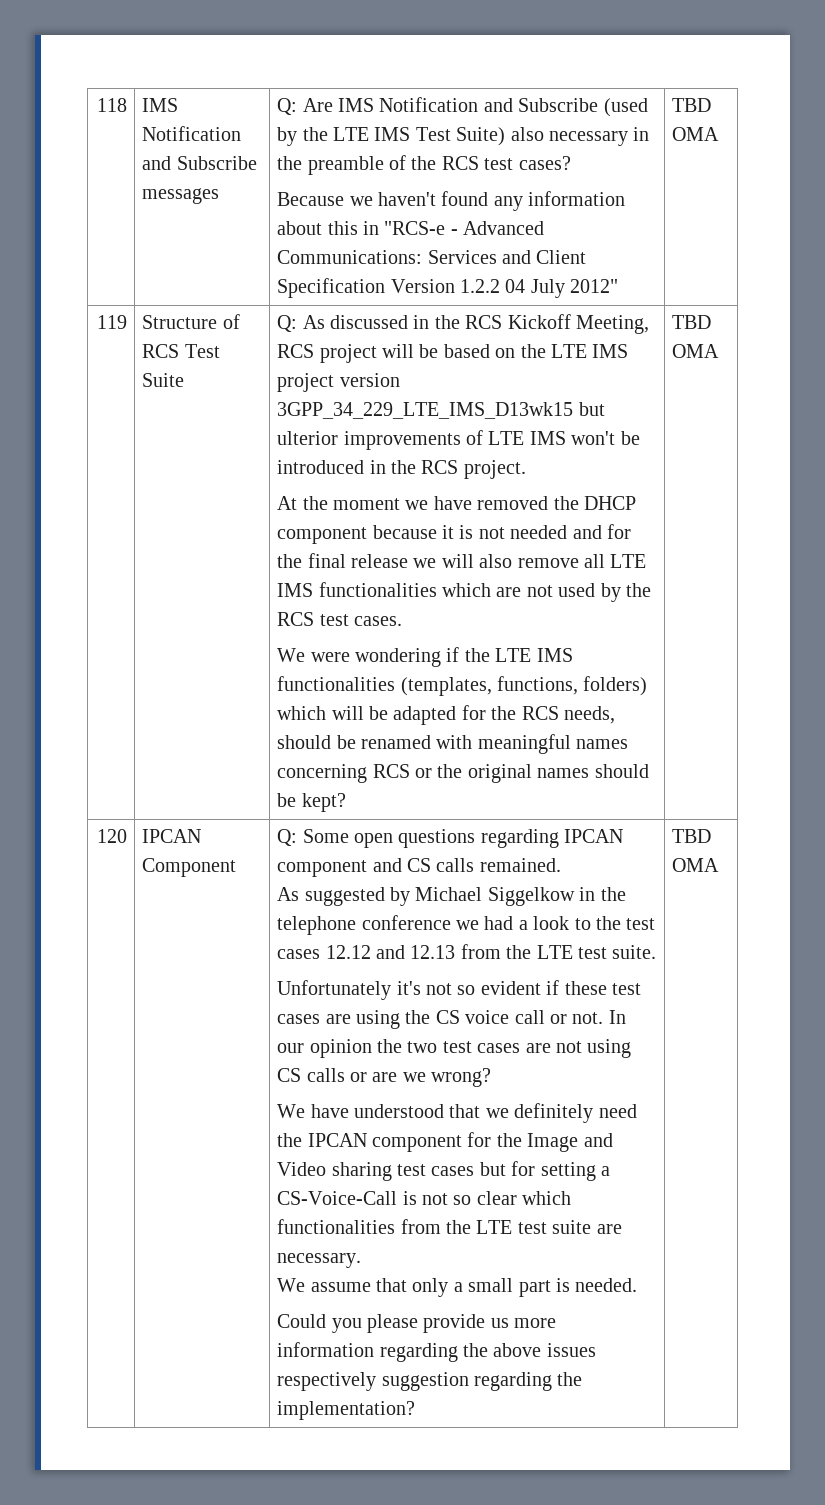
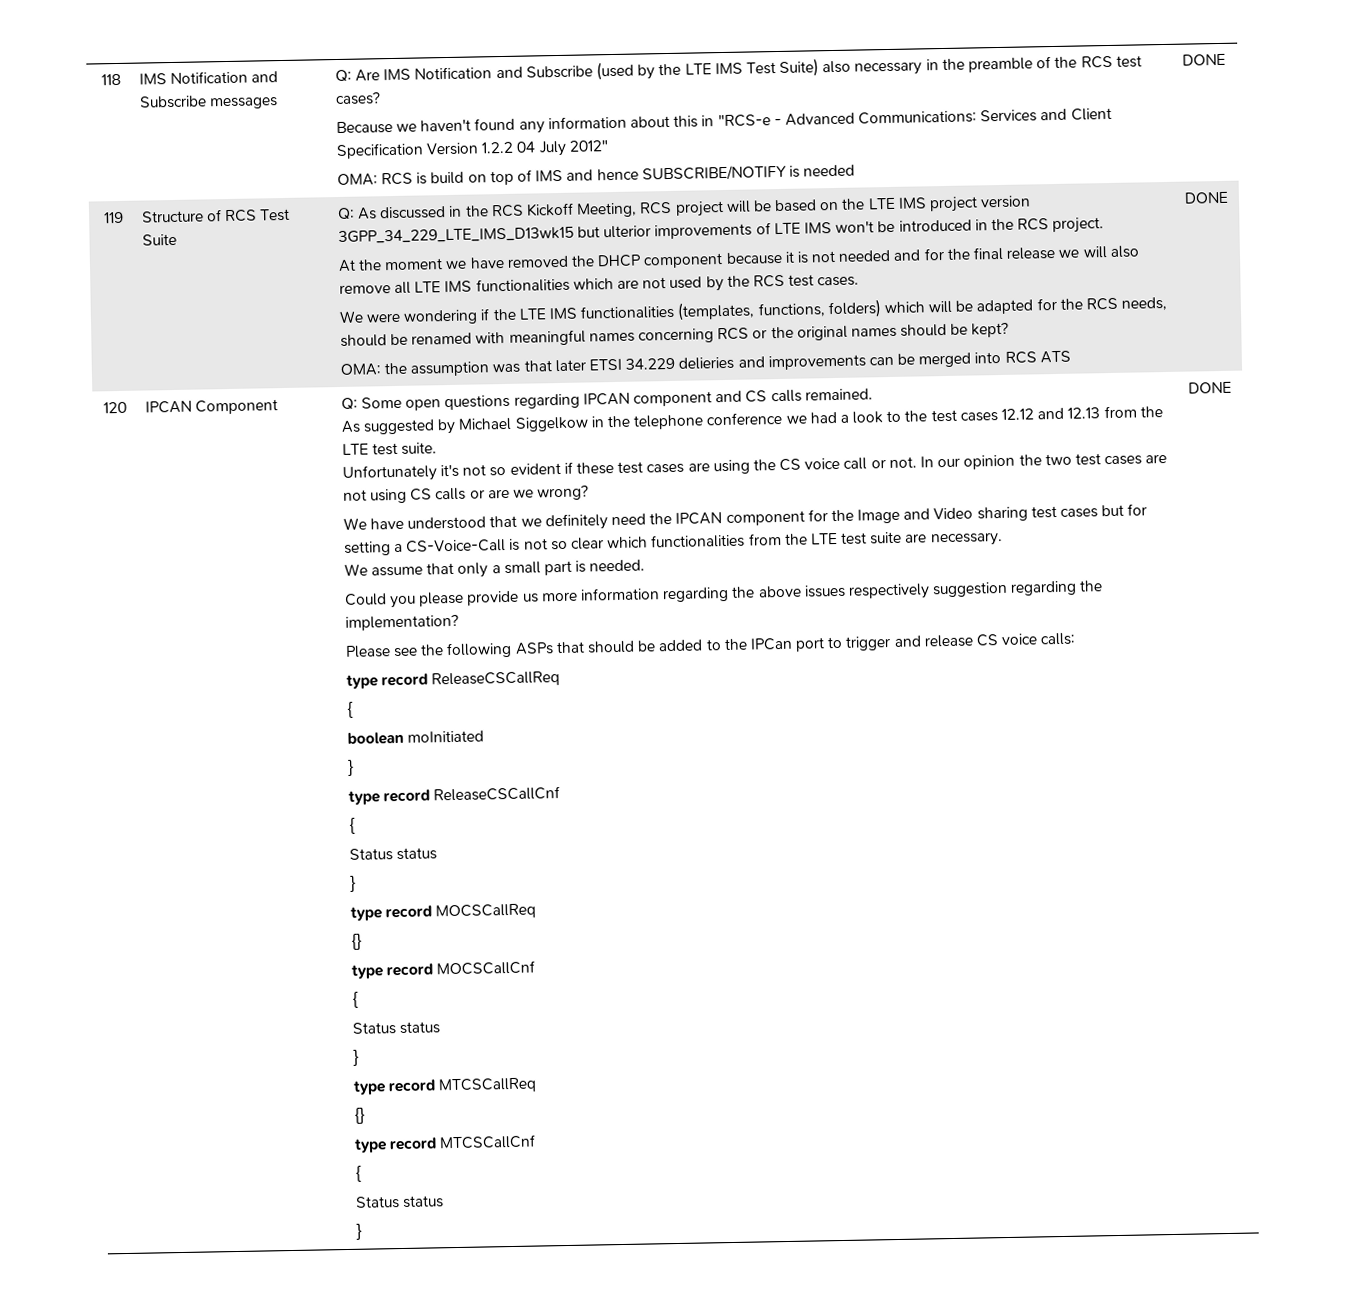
[672,98,712,112] [672,127,720,141] | TBD OMA -> [336,164,856,187] [1181,53,1226,66] // OMA: RCS is build on top of IMS and hence SUBSCRIBE/NOTIFY is needed | DONE
[672,315,712,329] [672,344,720,358] | TBD OMA -> [339,350,1071,377] [1183,191,1229,204] // OMA: the assumption was that later ETSI 34.229 delieries and improvements can be merged into RCS ATS | DONE
[672,829,712,843] [672,858,720,872] | TBD OMA -> [344,632,1077,659] [345,671,561,689] [345,701,354,718] [346,730,485,745] [346,759,354,776] [347,786,561,805] [348,817,356,834] [348,847,438,861] [349,875,356,892] [349,903,537,921] [350,933,362,950] [350,960,536,979] [351,991,359,1008] [351,1021,441,1035] [352,1049,359,1066] [352,1077,538,1095] [353,1107,365,1124] [353,1134,537,1153] [354,1165,362,1182] [354,1195,445,1209] [355,1223,362,1240] [1187,381,1232,394] // Please see the following ASPs that should be added to the IPCan port to trigger and release CS voice calls: // type record ReleaseCSCallReq // { // boolean moInitiated // } // type record ReleaseCSCallCnf // { // Status status // } // type record MOCSCallReq // {} // type record MOCSCallCnf // { // Status status // } // type record MTCSCallReq // {} // type record MTCSCallCnf // { // Status status // } | DONE

